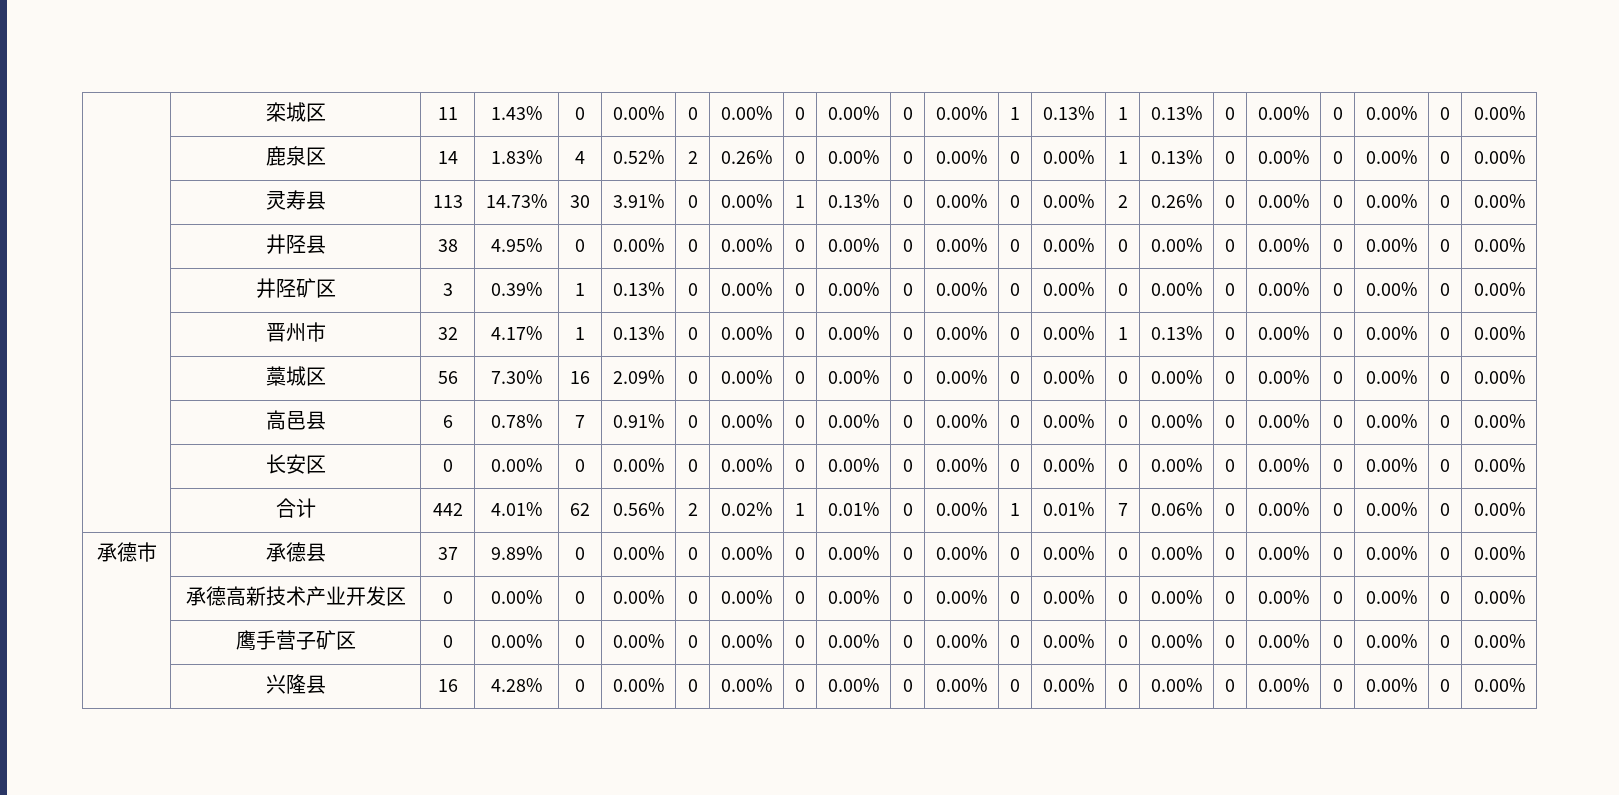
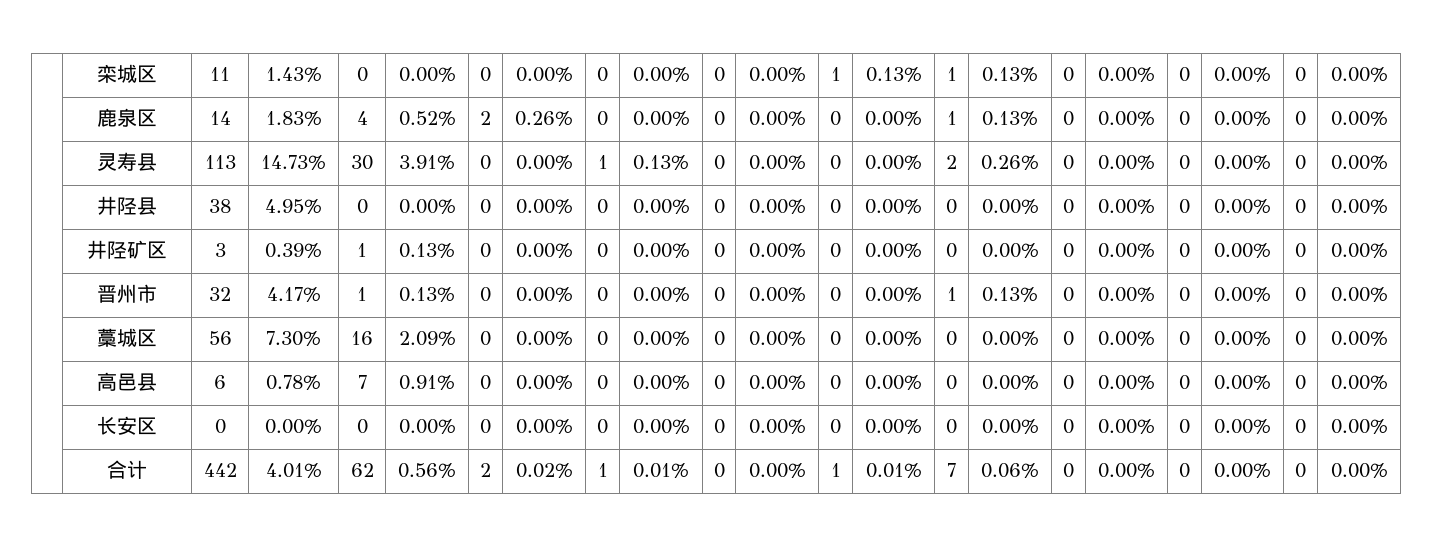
[96,542,157,562] [265,542,326,562] [437,547,458,560] [491,546,542,560] [575,547,585,560] [613,546,664,560] [687,547,698,560] [721,546,772,560] [795,547,805,560] [828,546,879,560] [902,547,913,560] [936,546,987,560] [1010,547,1020,560] [1043,546,1094,560] [1117,547,1128,560] [1151,546,1202,560] [1225,547,1235,560] [1258,546,1309,560] [1332,547,1343,560] [1366,546,1417,560] [1440,547,1450,560] [1473,546,1525,560] [185,586,406,606] [442,591,453,604] [491,590,542,604] [575,591,585,604] [613,590,664,604] [687,591,698,604] [721,590,772,604] [795,591,805,604] [828,590,879,604] [902,591,913,604] [936,590,987,604] [1010,591,1020,604] [1043,590,1094,604] [1117,591,1128,604] [1151,590,1202,604] [1225,591,1235,604] [1258,590,1309,604] [1332,591,1343,604] [1366,590,1417,604] [1440,591,1450,604] [1473,590,1525,604] [235,630,356,650] [442,635,453,648] [491,634,542,648] [575,635,585,648] [613,634,664,648] [687,635,698,648] [721,634,772,648] [795,635,805,648] [828,634,879,648] [902,635,913,648] [936,634,987,648] [1010,635,1020,648] [1043,634,1094,648] [1117,635,1128,648] [1151,634,1202,648] [1225,635,1235,648] [1258,634,1309,648] [1332,635,1343,648] [1366,634,1417,648] [1440,635,1450,648] [1473,634,1525,648] [265,674,326,694] [437,679,458,692] [491,678,542,692] [575,679,585,692] [613,678,664,692] [687,679,698,692] [721,678,772,692] [795,679,805,692] [828,678,879,692] [902,679,913,692] [936,678,987,692] [1010,679,1020,692] [1043,678,1094,692] [1117,679,1128,692] [1151,678,1202,692] [1225,679,1235,692] [1258,678,1309,692] [1332,679,1343,692] [1366,678,1417,692] [1440,679,1450,692] [1473,678,1525,692] // 承德市 | 承德县 | 37 | 9.89% | 0 | 0.00% | 0 | 0.00% | 0 | 0.00% | 0 | 0.00% | 0 | 0.00% | 0 | 0.00% | 0 | 0.00% | 0 | 0.00% | 0 | 0.00% // | 承德高新技术产业开发区 | 0 | 0.00% | 0 | 0.00% | 0 | 0.00% | 0 | 0.00% | 0 | 0.00% | 0 | 0.00% | 0 | 0.00% | 0 | 0.00% | 0 | 0.00% | 0 | 0.00% // | 鹰手营子矿区 | 0 | 0.00% | 0 | 0.00% | 0 | 0.00% | 0 | 0.00% | 0 | 0.00% | 0 | 0.00% | 0 | 0.00% | 0 | 0.00% | 0 | 0.00% | 0 | 0.00% // | 兴隆县 | 16 | 4.28% | 0 | 0.00% | 0 | 0.00% | 0 | 0.00% | 0 | 0.00% | 0 | 0.00% | 0 | 0.00% | 0 | 0.00% | 0 | 0.00% | 0 | 0.00% -> (1388, 470) none

